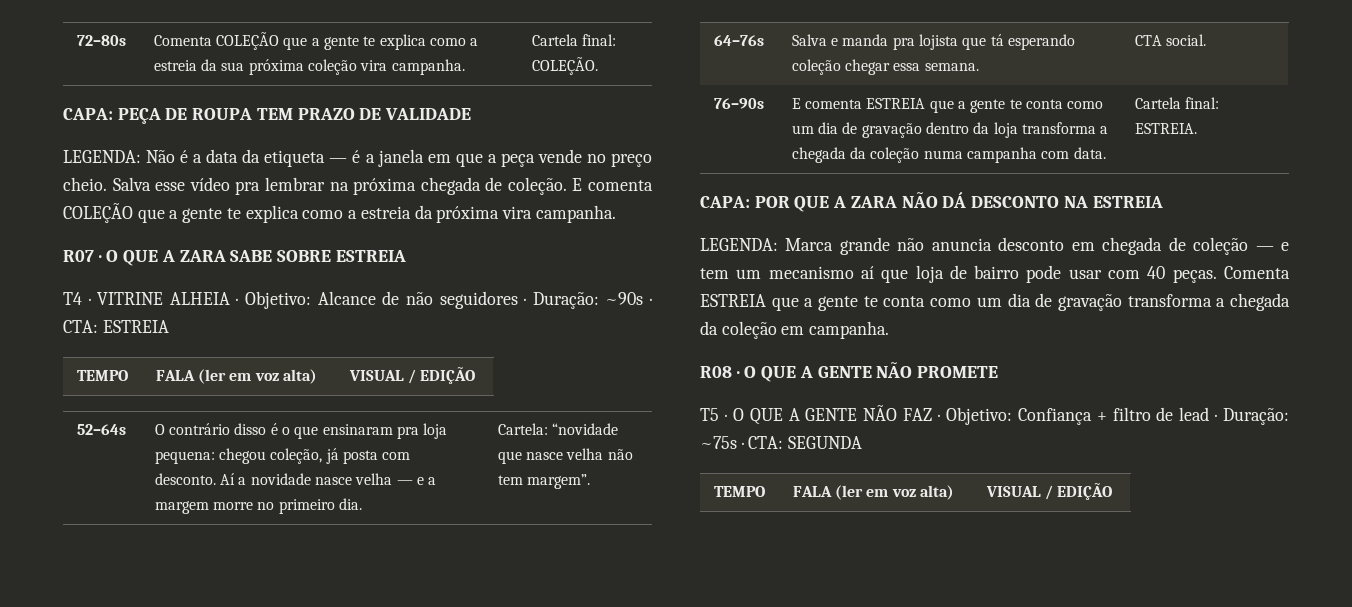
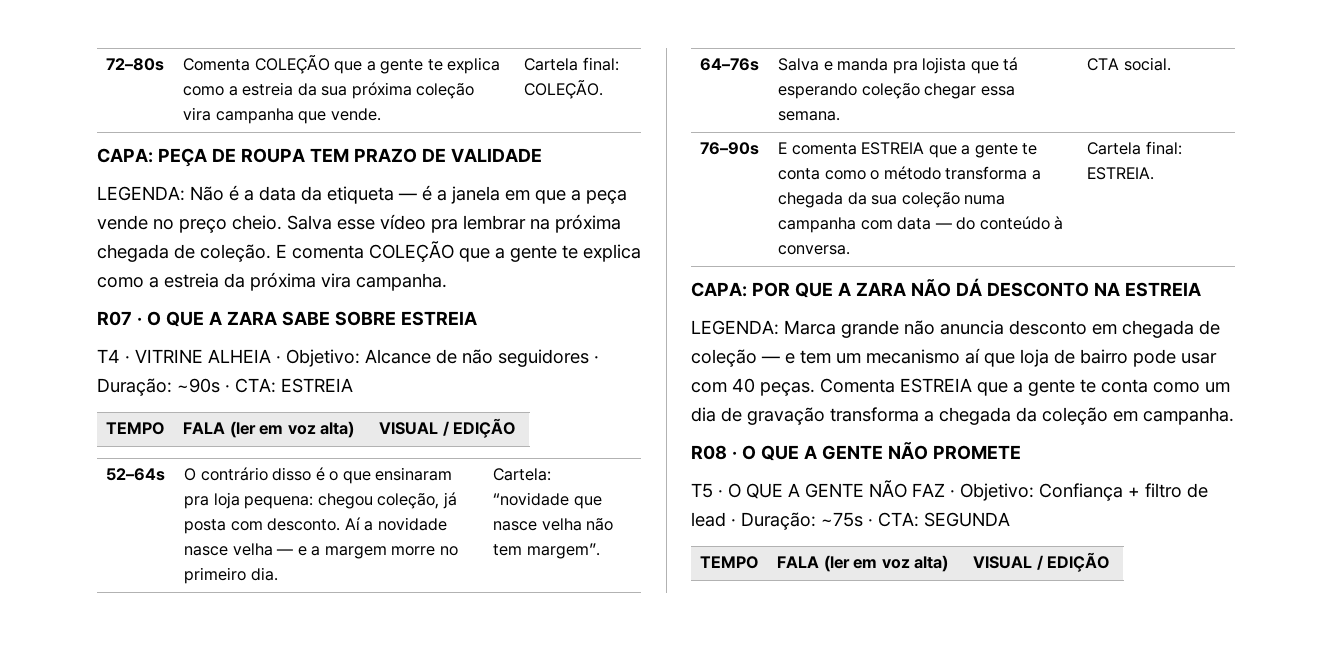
[391,59,465,75] campanha. -> [215,108,381,124] campanha que vende.
[791,122,1109,138] [791,147,866,163] um dia de gravação dentro da loja transforma a chegada da -> [870,166,1041,180] [778,192,898,208] o método transforma a chegada da sua
[1073,147,1106,159] data. -> [897,216,1064,230] [778,245,851,255] data — do conteúdo à conversa.

